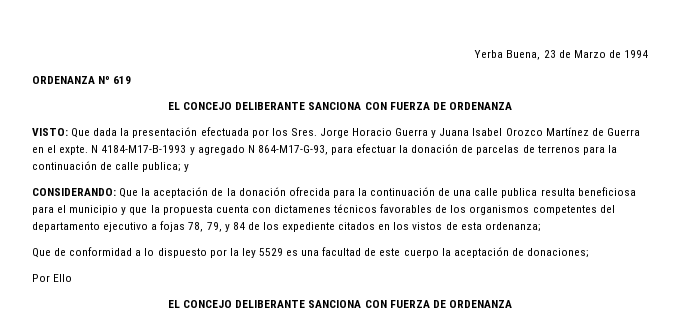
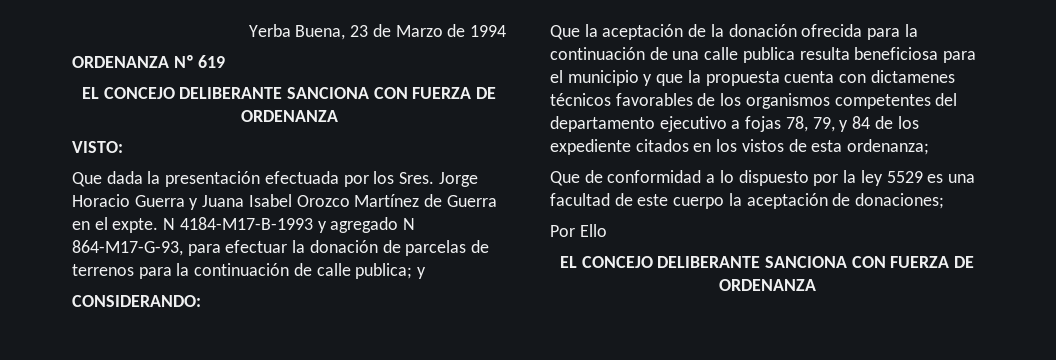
(68, 132) none -> (123, 147) //
(116, 192) none -> (201, 301) //

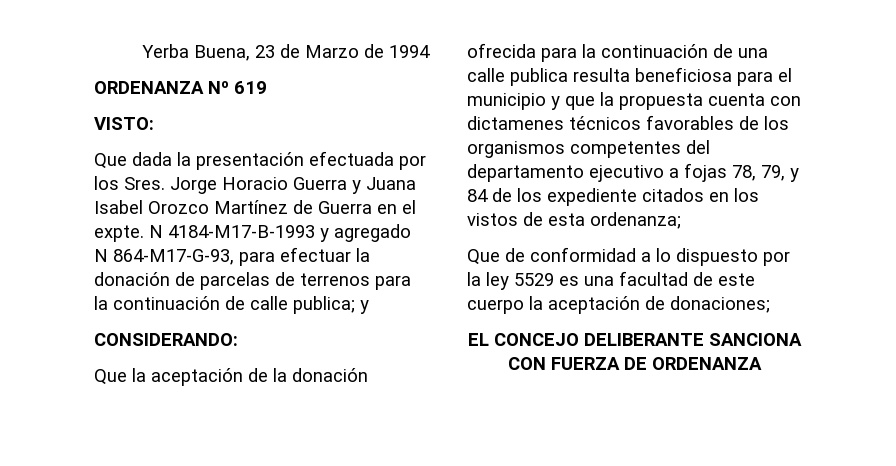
[81,87,497,99] [240,110,338,122] // EL CONCEJO DELIBERANTE SANCIONA CON FUERZA DE ORDENANZA -> (267, 87) none
[550,224,607,237] // Por Ello -> (770, 304) none

